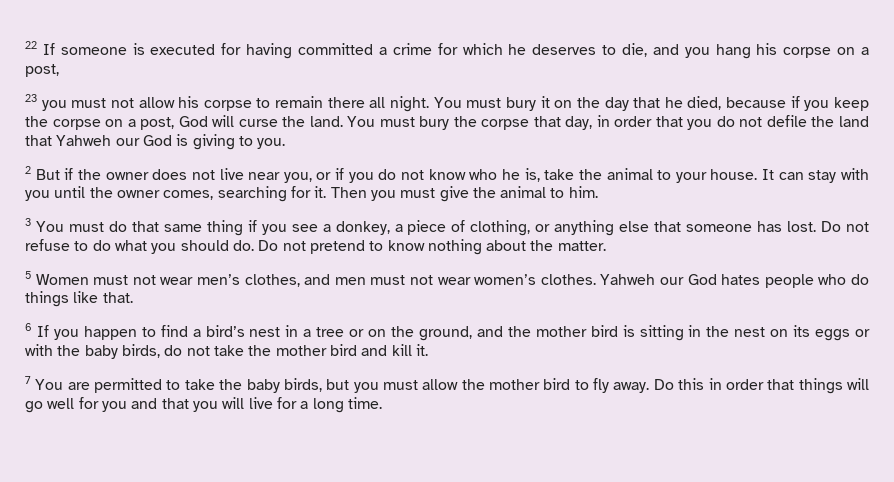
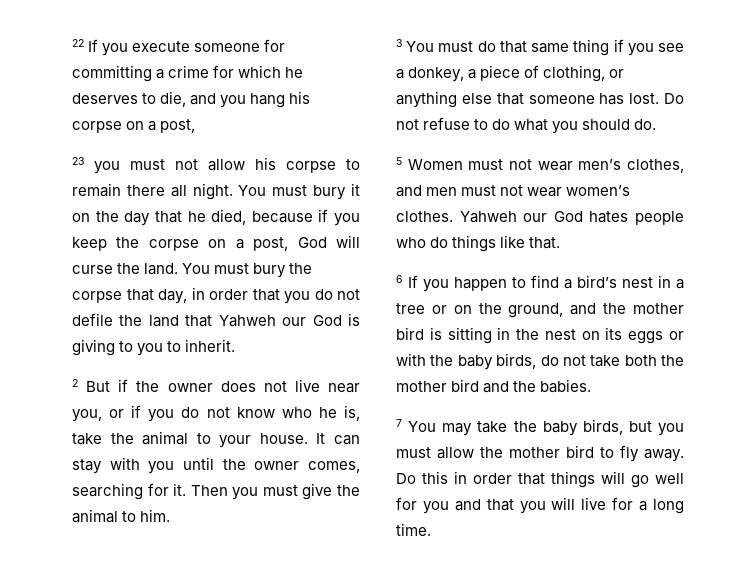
[60,43,374,59] someone is executed for having committed -> [102,39,286,56] [72,65,152,82] you execute someone for committing
[257,138,286,149] you. -> [137,339,236,356] you to inherit.
[258,239,606,255] Do not pretend to know nothing about the matter. -> (657, 124) none
(244, 350) none -> [624,355,657,366] both
[391,344,428,356] kill it. -> [513,379,592,393] the babies.
[67,378,181,393] are permitted to -> [442,423,473,436] may

